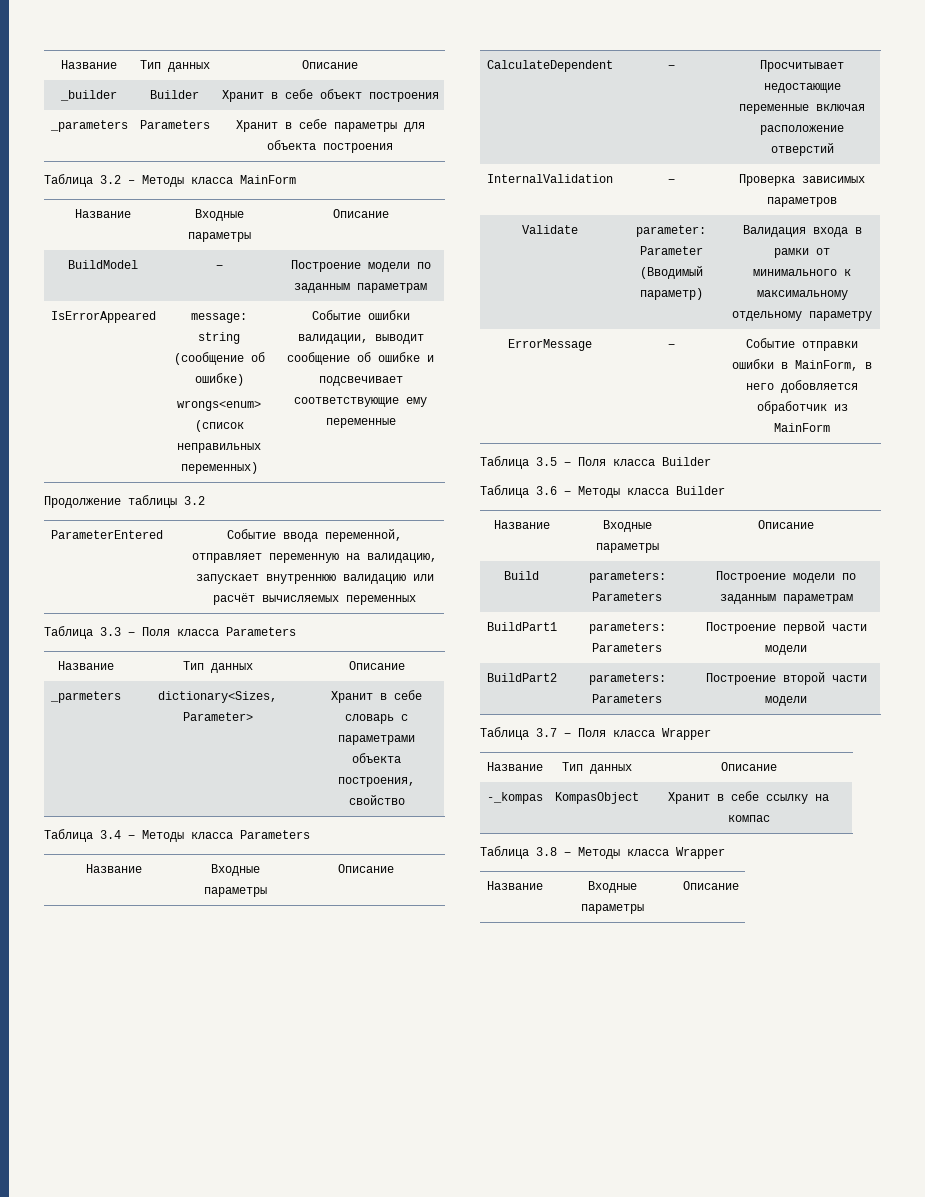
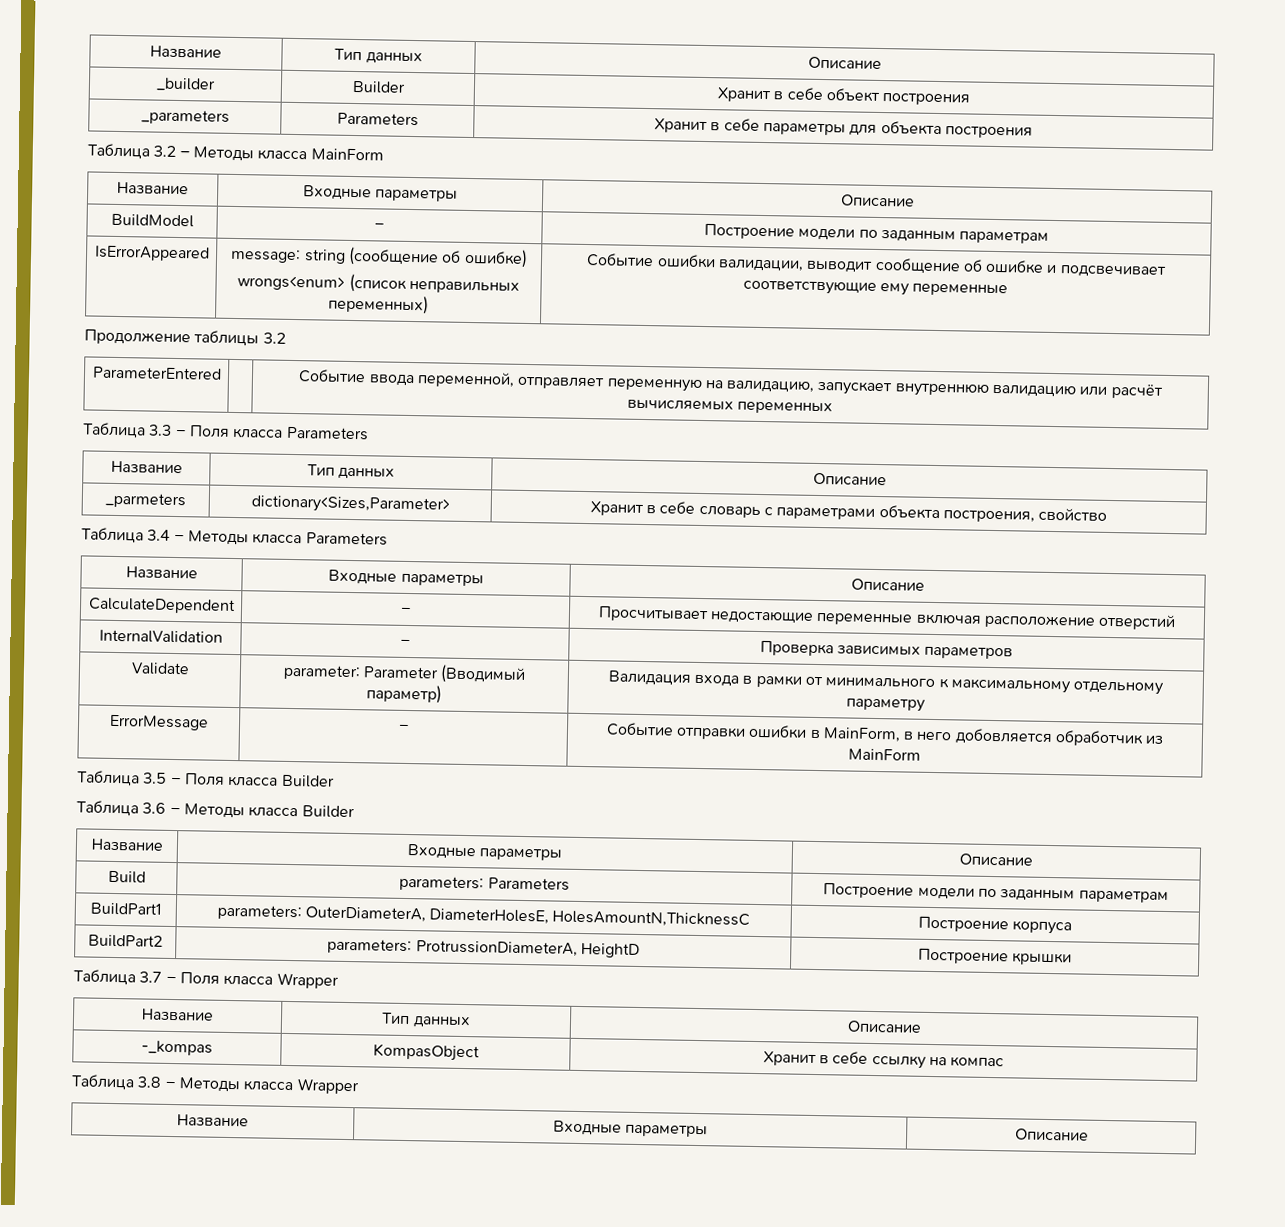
[592,643,662,652] [705,621,867,634] [765,645,807,655] Parameters | Построение первой части модели -> [304,906,751,928] [917,915,1073,935] OuterDiameterA, DiameterHolesE, HolesAmountN,ThicknessC | Построение корпуса
[592,694,662,703] [705,672,867,685] [765,696,807,706] Parameters | Построение второй части модели -> [415,940,640,958] [917,947,1073,966] ProtrussionDiameterA, HeightD | Построение крышки

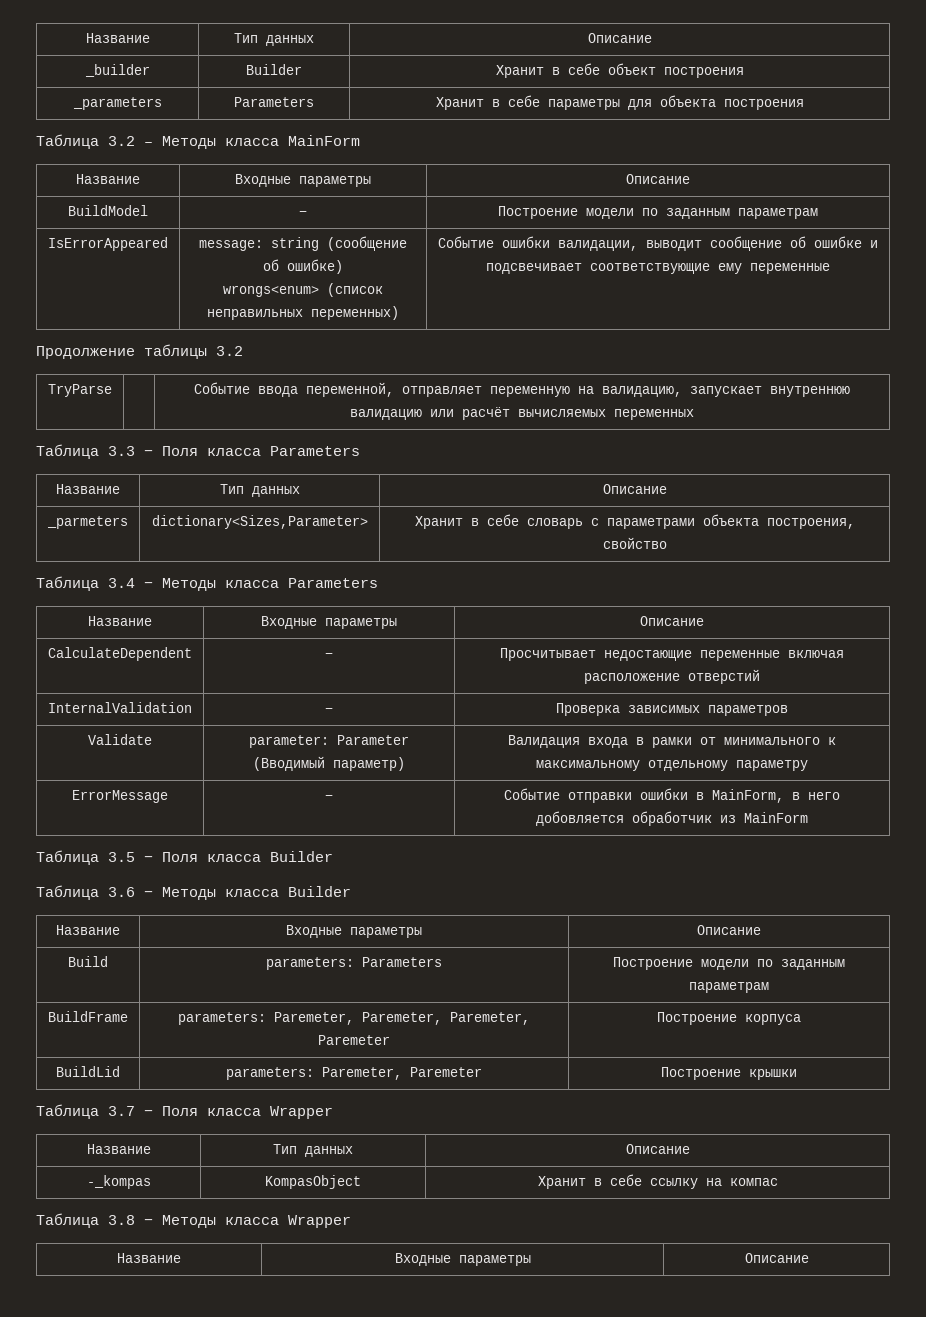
[91,366,222,380] ParameterЕntered -> [48,384,112,397] TryParse
[90,902,161,916] [216,904,751,928] BuildPart1 | parameters: OuterDiameterA, DiameterHolesE, HolesAmountN,ThicknessC -> [48,1011,128,1022] [178,1012,530,1025] [318,1035,390,1045] BuildFrame | parameters: Paremeter, Paremeter, Paremeter, Paremeter
[88,934,163,948] [327,938,640,958] BuildPart2 | parameters: ProtrussionDiameterA, HeightD -> [56,1066,120,1077] [226,1067,482,1080] BuildLid | parameters: Paremeter, Paremeter

